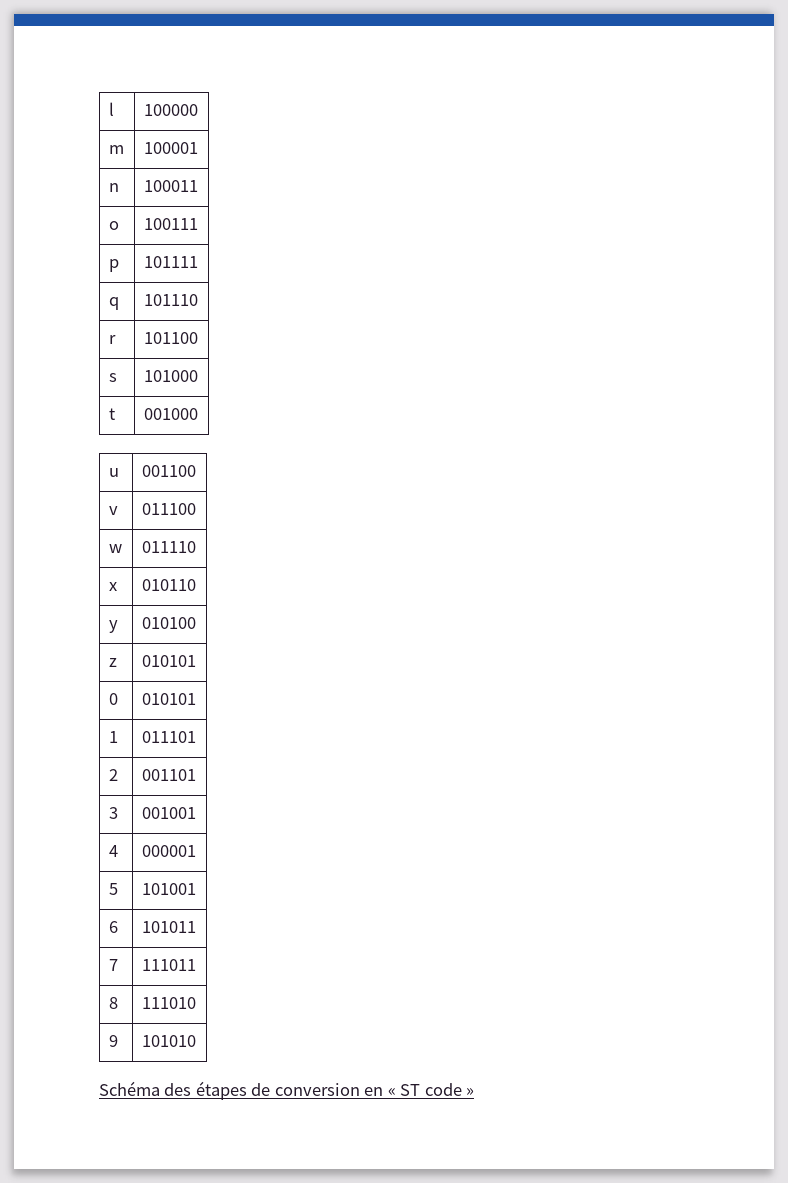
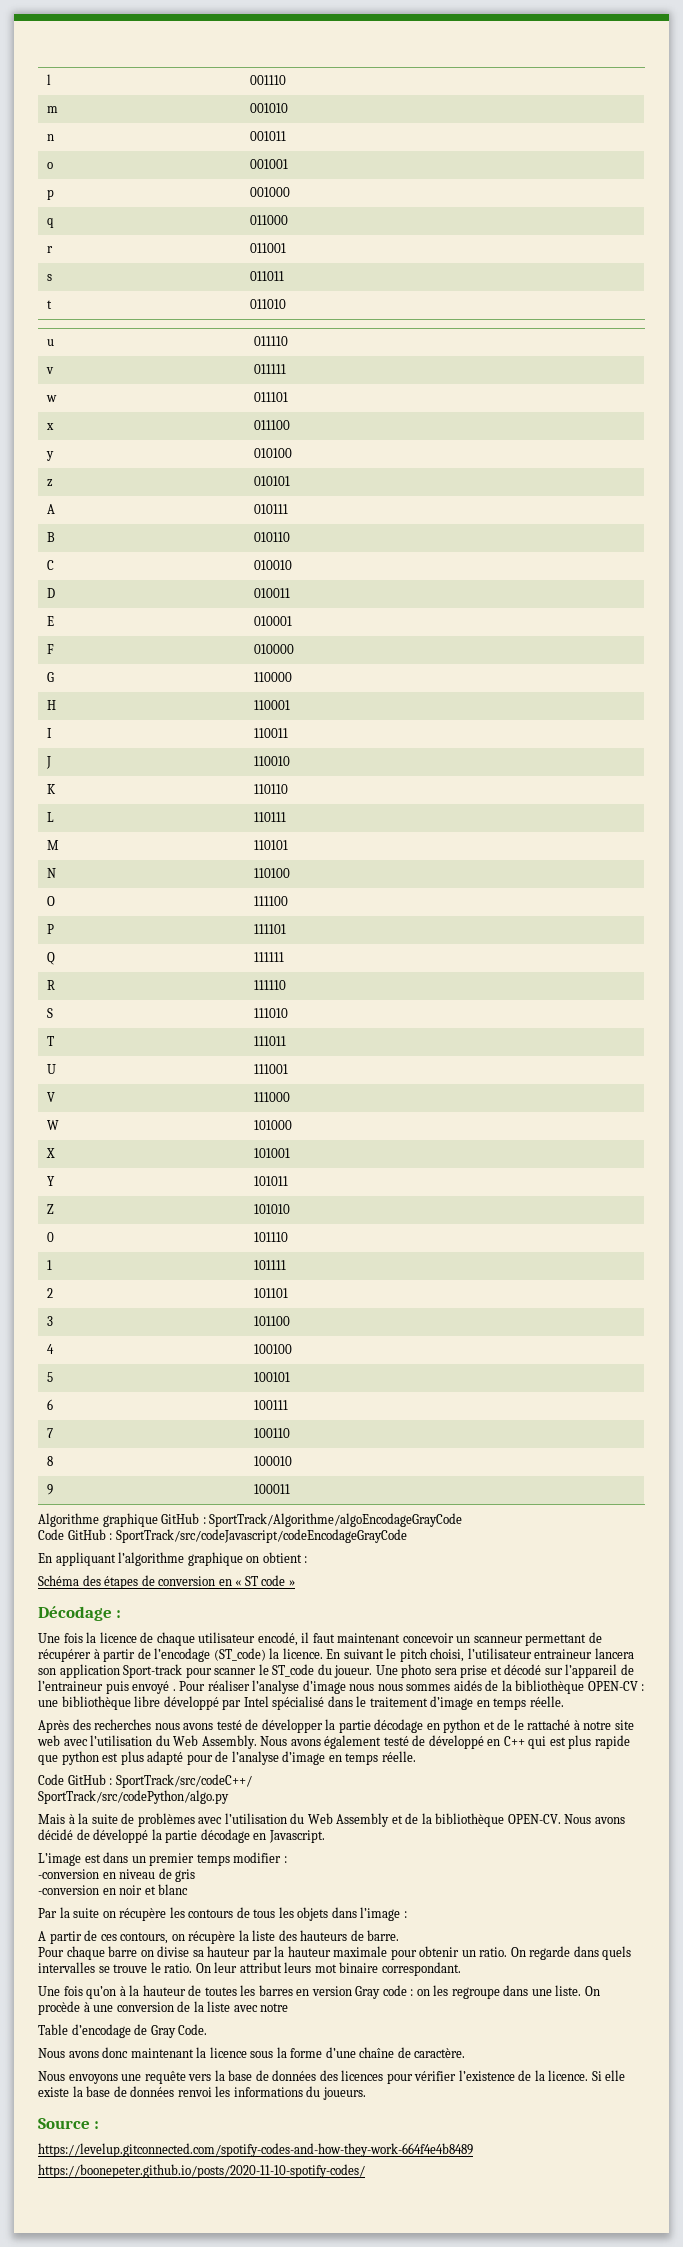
[108,102,114,116] [143,104,198,116] l | 100000 -> [46,74,51,85] [249,75,286,85] l | 001110
[143,142,198,154] 100001 -> [249,103,288,113] 001010
[143,180,198,192] 100011 -> [249,131,286,141] 001011
[143,218,198,230] 100111 -> [249,159,288,169] 001001
[143,256,198,268] 101111 -> [249,187,290,197] 001000
[143,294,198,306] 101110 -> [249,215,288,225] 011000
[143,332,198,344] 101100 -> [249,243,286,253] 011001
[143,370,198,382] 101000 -> [249,271,284,281] 011011
[143,408,198,420] 001000 -> [249,299,286,309] 011010
[141,465,196,477] 001100 -> [253,336,288,346] 011110
[141,503,196,515] 011100 -> [253,364,286,374] 011111
[141,541,196,553] 011110 -> [253,392,288,402] 011101
[141,579,196,591] 010110 -> [253,420,290,430] 011100
[108,693,118,705] [141,693,196,705] [108,731,118,743] [141,731,196,743] 0 | 010101 // 1 | 011101 -> [46,504,55,514] [253,504,288,514] [46,532,55,542] [253,532,290,542] [46,560,54,570] [253,560,292,570] [46,588,55,598] [253,588,290,598] [46,616,54,626] [253,616,292,626] [46,644,54,654] [253,644,294,654] [46,672,54,682] [253,672,292,682] [46,700,56,710] [253,700,290,710] [46,728,52,738] [253,728,288,738] [45,756,51,769] [253,756,290,766] [46,784,56,794] [253,784,288,794] [46,812,54,822] [253,812,286,822] [46,840,59,850] [253,840,288,850] [46,868,56,878] [253,868,290,878] [46,896,55,906] [253,896,288,906] [46,924,54,934] [253,924,286,934] [46,952,55,965] [253,952,284,962] [46,980,55,990] [253,980,286,990] [46,1008,53,1018] [253,1008,288,1018] [46,1036,54,1046] [253,1036,286,1046] [46,1064,56,1074] [253,1064,288,1074] [46,1092,55,1102] [253,1092,290,1102] [46,1120,59,1130] [253,1120,292,1130] [45,1148,55,1158] [253,1148,290,1158] [46,1176,55,1186] [253,1176,288,1186] [46,1204,54,1214] [253,1204,290,1214] [46,1232,54,1242] [253,1232,288,1242] [46,1260,52,1270] [253,1260,286,1270] A | 010111 // B | 010110 // C | 010010 // D | 010011 // E | 010001 // F | 010000 // G | 110000 // H | 110001 // I | 110011 // J | 110010 // K | 110110 // L | 110111 // M | 110101 // N | 110100 // O | 111100 // P | 111101 // Q | 111111 // R | 111110 // S | 111010 // T | 111011 // U | 111001 // V | 111000 // W | 101000 // X | 101001 // Y | 101011 // Z | 101010 // 0 | 101110 // 1 | 101111
[141,769,196,781] 001101 -> [253,1288,288,1298] 101101
[141,807,196,819] 001001 -> [253,1316,290,1326] 101100
[141,845,196,857] 000001 -> [253,1344,292,1354] 100100
[141,883,196,895] 101001 -> [253,1372,290,1382] 100101
[141,921,196,933] 101011 -> [253,1400,288,1410] 100111
[141,959,196,971] 111011 -> [253,1428,290,1438] 100110
[141,997,196,1009] 111010 -> [253,1456,292,1466] 100010
[141,1035,196,1047] 101010 -> [253,1484,290,1494] [38,1513,463,1527] [38,1529,407,1543] [38,1552,308,1566] 100011 // Algorithme graphique GitHub : SportTrack/Algorithme/algoEncodageGrayCode // Code GitHub : SportTrack/src/codeJavascript/codeEncodageGrayCode // En appliquant l’algorithme graphique on obtient :
(475, 1092) none -> [38,1606,122,1621] [38,1632,602,1646] [38,1648,634,1662] [38,1664,634,1678] [38,1680,645,1694] [38,1696,564,1710] [38,1719,634,1733] [37,1735,630,1749] [38,1751,416,1765] [38,1774,252,1788] [38,1790,229,1804] [38,1813,625,1827] [38,1829,325,1843] [38,1852,287,1866] [38,1868,196,1882] [38,1884,189,1895] [38,1907,407,1921] [38,1930,400,1944] [38,1946,632,1960] [38,1962,461,1976] [38,1985,600,1999] [38,2001,289,2015] [38,2024,208,2038] [38,2047,466,2058] [38,2070,626,2084] [38,2086,366,2100] [38,2118,100,2129] [38,2143,473,2157] [38,2164,365,2178] // Décodage : // Une fois la licence de chaque utilisateur encodé, il faut maintenant concevoir un scanneur permettant de récupérer à partir de l’encodage (ST_code) la licence. En suivant le pitch choisi, l’utilisateur entraineur lancera son application Sport-track pour scanner le ST_code du joueur. Une photo sera prise et décodé sur l’appareil de l’entraineur puis envoyé . Pour réaliser l’analyse d’image nous nous sommes aidés de la bibliothèque OPEN-CV : une bibliothèque libre développé par Intel spécialisé dans le traitement d’image en temps réelle. // Après des recherches nous avons testé de développer la partie décodage en python et de le rattaché à notre site web avec l’utilisation du Web Assembly. Nous avons également testé de développé en C++ qui est plus rapide que python est plus adapté pour de l’analyse d’image en temps réelle. // Code GitHub : SportTrack/src/codeC++/ // SportTrack/src/codePython/algo.py // Mais à la suite de problèmes avec l’utilisation du Web Assembly et de la bibliothèque OPEN-CV. Nous avons décidé de développé la partie décodage en Javascript. // L’image est dans un premier temps modifier : // -conversion en niveau de gris // -conversion en noir et blanc // Par la suite on récupère les contours de tous les objets dans l’image : // A partir de ces contours, on récupère la liste des hauteurs de barre. // Pour chaque barre on divise sa hauteur par la hauteur maximale pour obtenir un ratio. On regarde dans quels intervalles se trouve le ratio. On leur attribut leurs mot binaire correspondant. // Une fois qu’on à la hauteur de toutes les barres en version Gray code : on les regroupe dans une liste. On procède à une conversion de la liste avec notre // Table d’encodage de Gray Code. // Nous avons donc maintenant la licence sous la forme d’une chaîne de caractère. // Nous envoyons une requête vers la base de données des licences pour vérifier l’existence de la licence. Si elle existe la base de données renvoi les informations du joueurs. // Source : // https://levelup.gitconnected.com/spotify-codes-and-how-they-work-664f4e4b8489 // https://boonepeter.github.io/posts/2020-11-10-spotify-codes/

